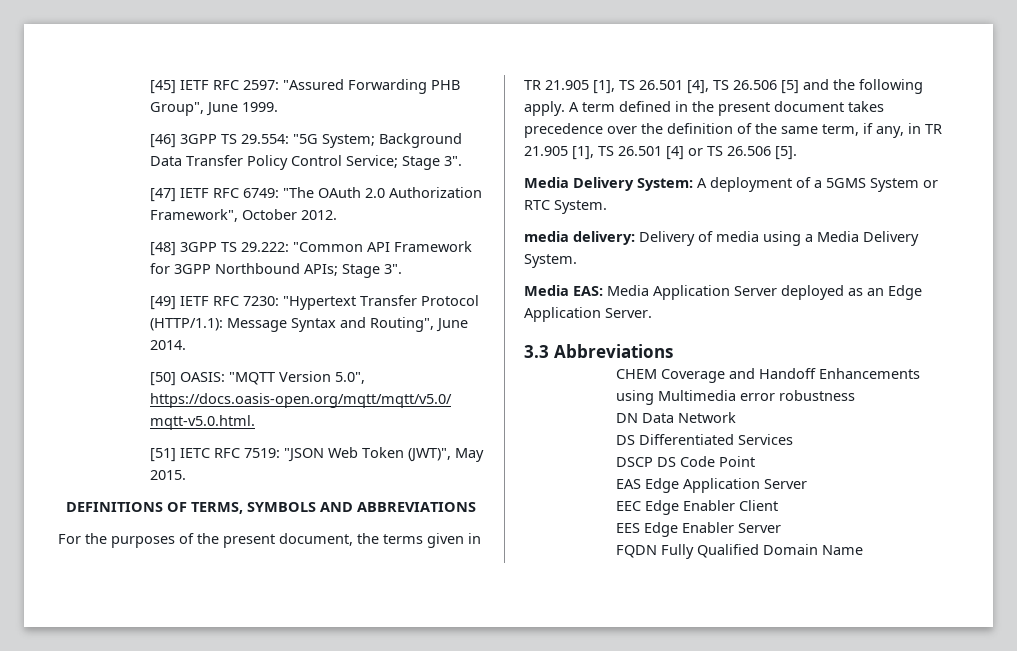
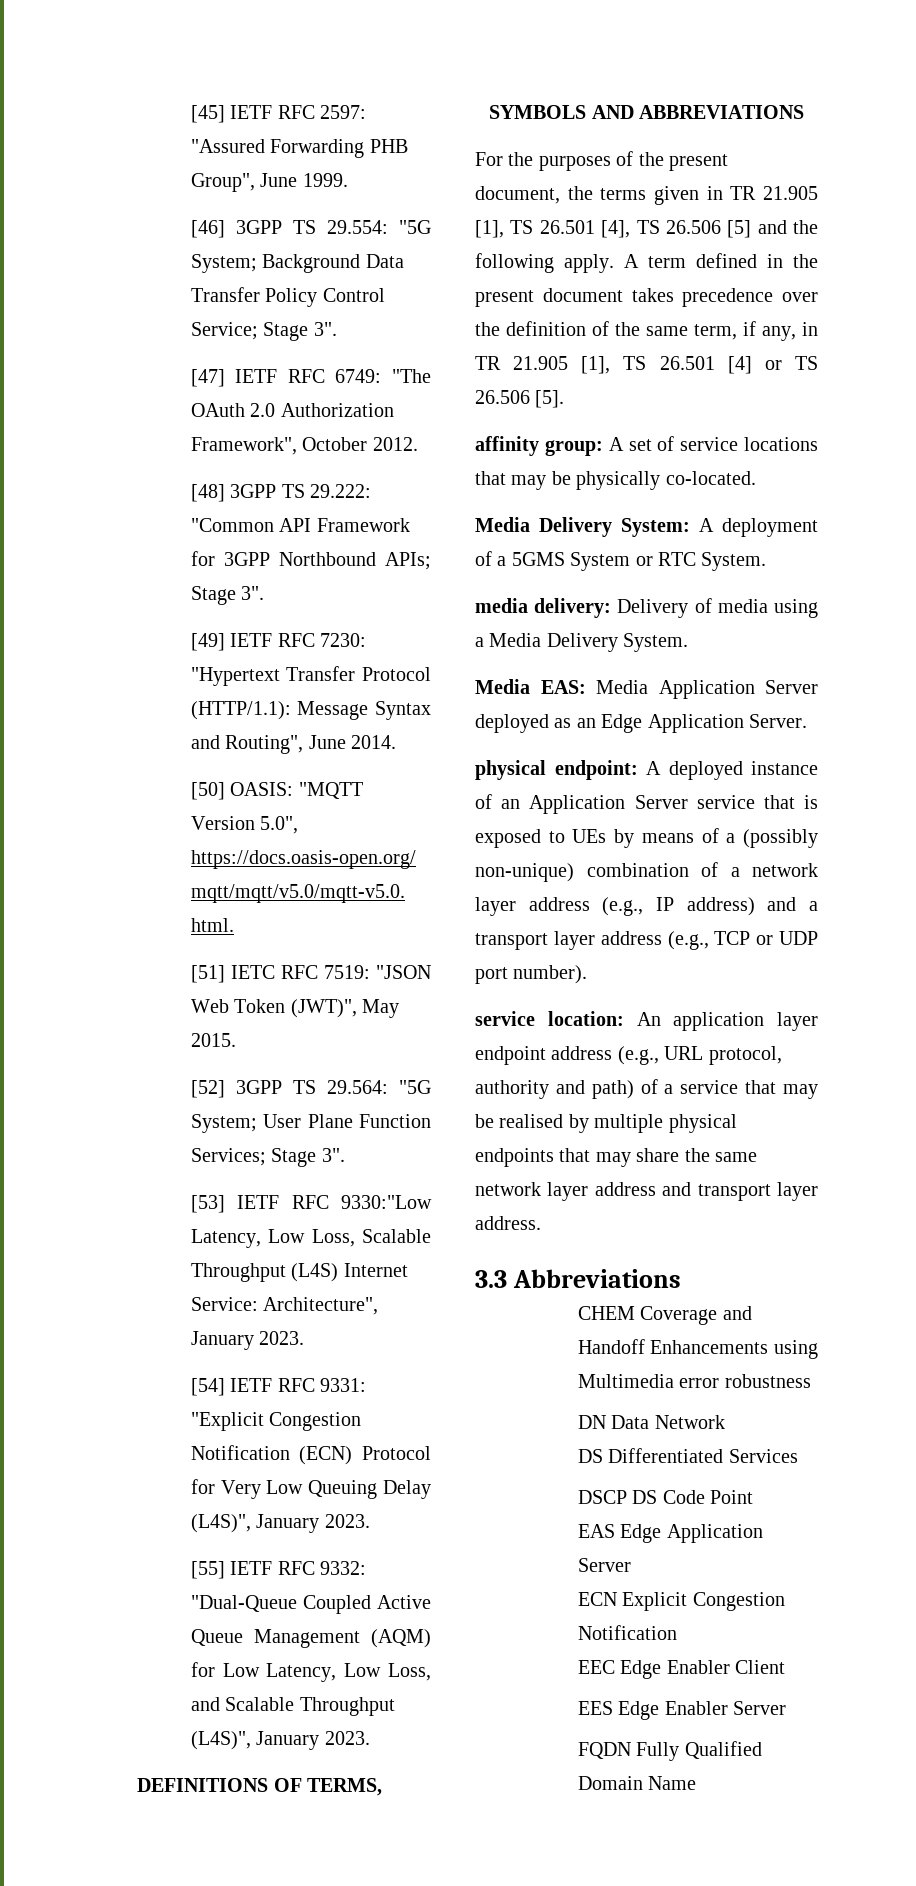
(186, 475) none -> [190,1080,432,1098] [190,1114,431,1133] [190,1148,345,1167] [190,1195,432,1213] [190,1229,431,1248] [190,1263,408,1282] [190,1297,379,1315] [190,1331,305,1350] [190,1378,367,1396] [190,1412,362,1431] [190,1445,431,1465] [190,1479,432,1499] [190,1514,370,1533] [190,1561,367,1579] [190,1595,431,1614] [190,1629,431,1648] [190,1662,432,1682] [190,1697,395,1716] [190,1731,370,1750] // [52] 3GPP TS 29.564: "5G System; User Plane Function Services; Stage 3". // [53] IETF RFC 9330:"Low Latency, Low Loss, Scalable Throughput (L4S) Internet Service: Architecture", January 2023. // [54] IETF RFC 9331: "Explicit Congestion Notification (ECN) Protocol for Very Low Queuing Delay (L4S)", January 2023. // [55] IETF RFC 9332: "Dual-Queue Coupled Active Queue Management (AQM) for Low Latency, Low Loss, and Scalable Throughput (L4S)", January 2023.
(797, 153) none -> [475,436,818,456] [475,471,756,490] // affinity group: A set of service locations that may be physically co-located.
(652, 313) none -> [475,760,818,780] [475,794,818,814] [475,828,818,848] [475,862,818,882] [475,897,818,916] [475,931,818,950] [475,965,588,984] [475,1011,818,1031] [475,1046,782,1065] [475,1079,818,1099] [475,1114,737,1133] [475,1148,757,1167] [475,1182,818,1201] [475,1216,541,1230] // physical endpoint: A deployed instance of an Application Server service that is exposed to UEs by means of a (possibly non-unique) combination of a network layer address (e.g., IP address) and a transport layer address (e.g., TCP or UDP port number). // service location: An application layer endpoint address (e.g., URL protocol, authority and path) of a service that may be realised by multiple physical endpoints that may share the same network layer address and transport layer address.
(807, 484) none -> [577,1592,785,1611] [577,1625,677,1640] // ECN Explicit Congestion Notification

